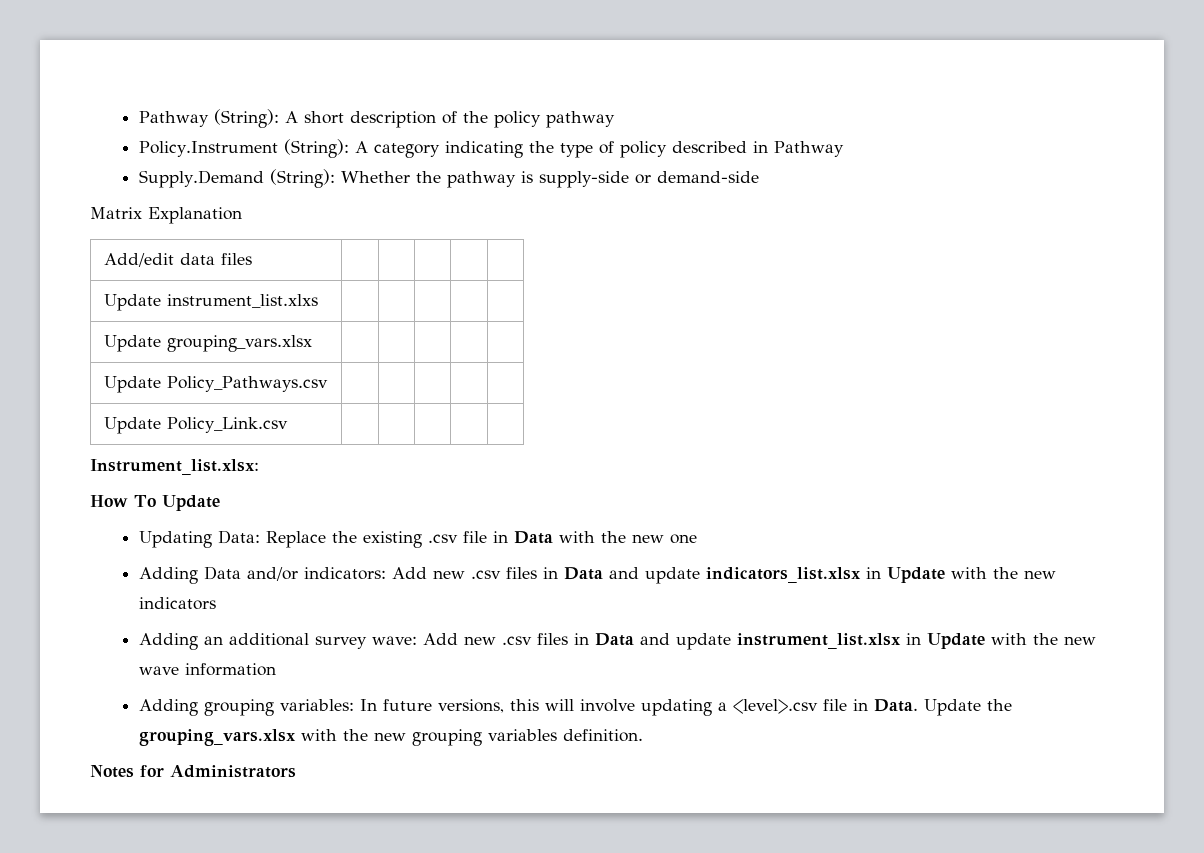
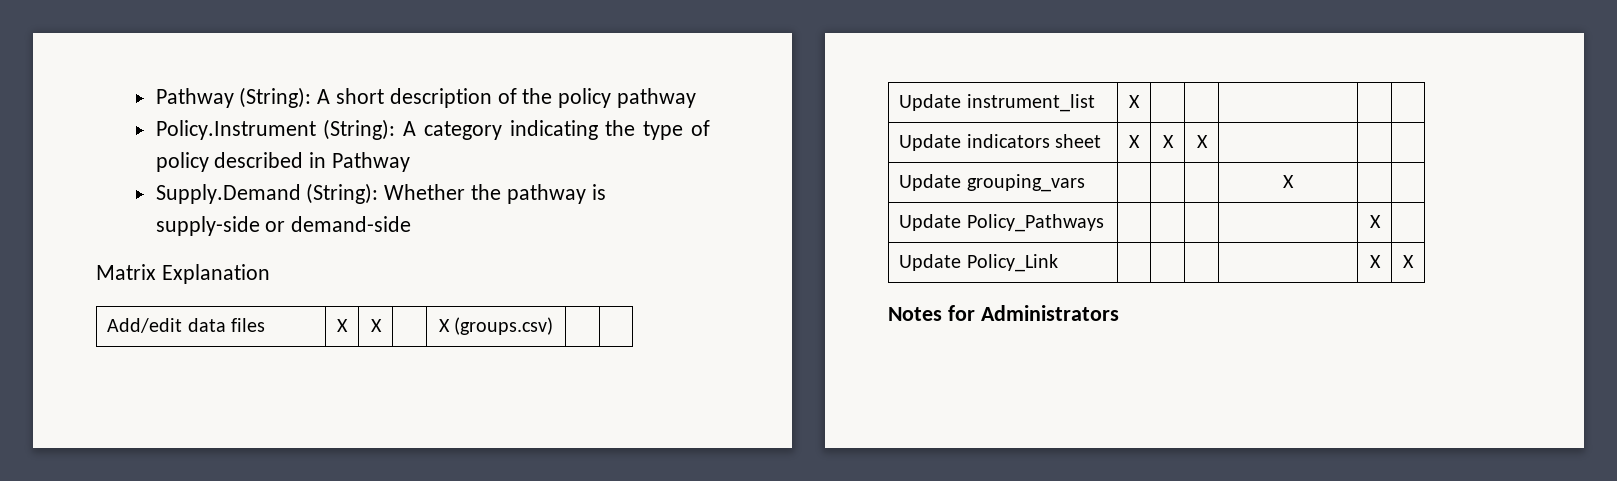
[103,294,318,311] [103,335,312,352] [103,376,328,393] [103,417,288,434] [90,459,259,475] [90,495,220,511] [139,530,698,548] [139,566,1057,584] [139,597,217,610] [139,633,1097,650] [139,663,277,676] [139,699,1013,716] [139,729,644,746] | | | | // Update instrument_list.xlxs | | | | | // Update grouping_vars.xlsx | | | | | // Update Policy_Pathways.csv | | | | | // Update Policy_Link.csv | | | | | // Instrument_list.xlsx: // How To Update // Updating Data: Replace the existing .csv file in Data with the new one // Adding Data and/or indicators: Add new .csv files in Data and update indicators_list.xlsx in Update with the new indicators // Adding an additional survey wave: Add new .csv files in Data and update instrument_list.xlsx in Update with the new wave information // Adding grouping variables: In future versions, this will involve updating a <level>.csv file in Data. Update the grouping_vars.xlsx with the new grouping variables definition. -> [337,319,348,332] [370,319,382,332] [438,317,554,335] [899,94,1095,112] [1129,95,1140,108] [899,134,1101,151] [1129,135,1140,148] [1162,135,1174,148] [1196,135,1208,148] [899,174,1085,192] [1283,175,1294,188] [899,214,1104,232] [1369,215,1381,228] [899,254,1058,272] [1369,255,1381,268] [1403,255,1414,268] X | X | | X (groups.csv) | | // Update instrument_list | X | | | | | // Update indicators sheet | X | X | X | | | // Update grouping_vars | | | | X | | // Update Policy_Pathways | | | | | X | // Update Policy_Link | | | | | X | X

